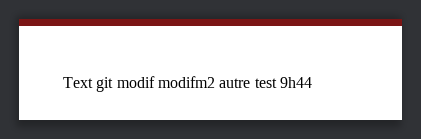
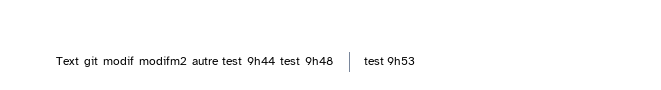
(312, 82) none -> [280,57,416,65] test 9h48 test 9h53

